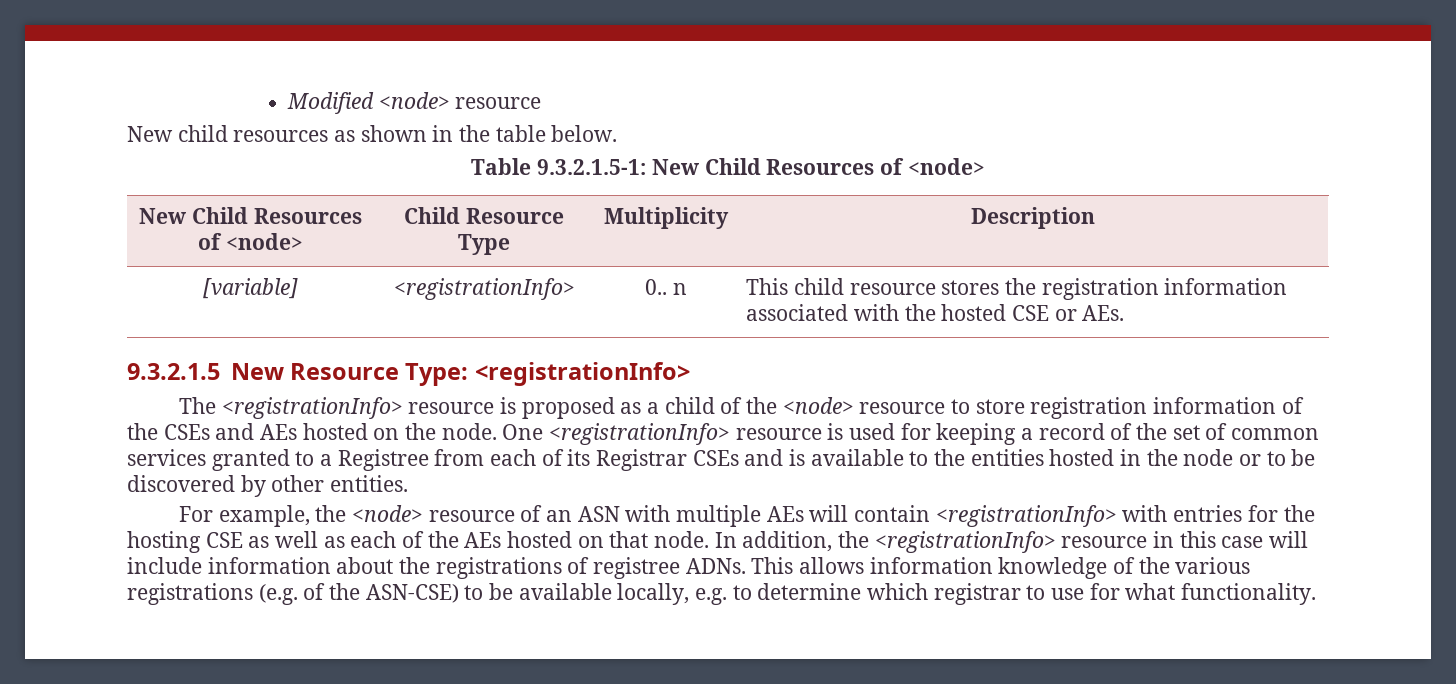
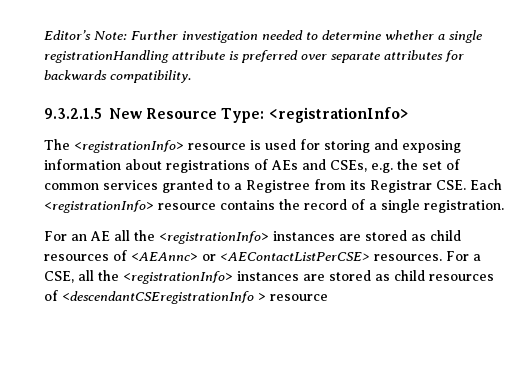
[287,92,542,114] [127,125,618,142] [471,158,985,175] [139,207,362,224] [198,233,303,250] [404,207,564,224] [458,234,510,255] [604,207,729,229] [971,207,1095,229] [203,278,298,299] [393,278,575,300] [645,279,687,295] [746,278,1288,300] [746,304,1125,321] Modified <node> resource // New child resources as shown in the table below. // Table 9.3.2.1.5-1: New Child Resources of <node> // New Child Resources of <node> | Child Resource Type | Multiplicity | Description // [variable] | <registrationInfo> | 0.. n | This child resource stores the registration information associated with the hosted CSE or AEs. -> [44,30,482,43] [44,50,464,63] [44,70,191,83] Editor’s Note: Further investigation needed to determine whether a single registrationHandling attribute is preferred over separate attributes for backwards compatibility.
[521,397,1304,419] [127,423,1133,445] proposed as a child of the <node> resource to store registration information of the CSEs and AEs hosted on the node. One <registrationInfo> resource is used for keeping a record of -> [265,139,461,153] [44,159,393,173] used for storing and exposing information about registrations of AEs and CSEs, e.g.
[490,449,1316,471] [127,475,409,497] [179,505,1315,527] [127,531,1309,553] [127,557,1251,579] [127,583,1317,605] each of its Registrar CSEs and is available to the entities hosted in the node or to be discovered by other entities. // For example, the <node> resource of an ASN with multiple AEs will contain <registrationInfo> with entries for the hosting CSE as well as each of the AEs hosted on that node. In addition, the <registrationInfo> resource in this case will include information about the registrations of registree ADNs. This allows information knowledge of the various registrations (e.g. of the ASN-CSE) to be available locally, e.g. to determine which registrar to use for what functionality. -> [350,179,502,193] [44,199,504,213] [44,230,461,244] [44,250,481,261] [44,270,494,284] [44,290,328,304] its Registrar CSE. Each <registrationInfo> resource contains the record of a single registration. // For an AE all the <registrationInfo> instances are stored as child resources of <AEAnnc> or <AEContactListPerCSE> resources. For a CSE, all the <registrationInfo> instances are stored as child resources of <descendantCSEregistrationInfo > resource

